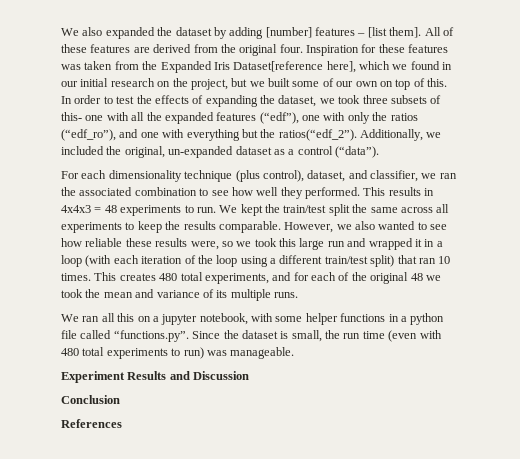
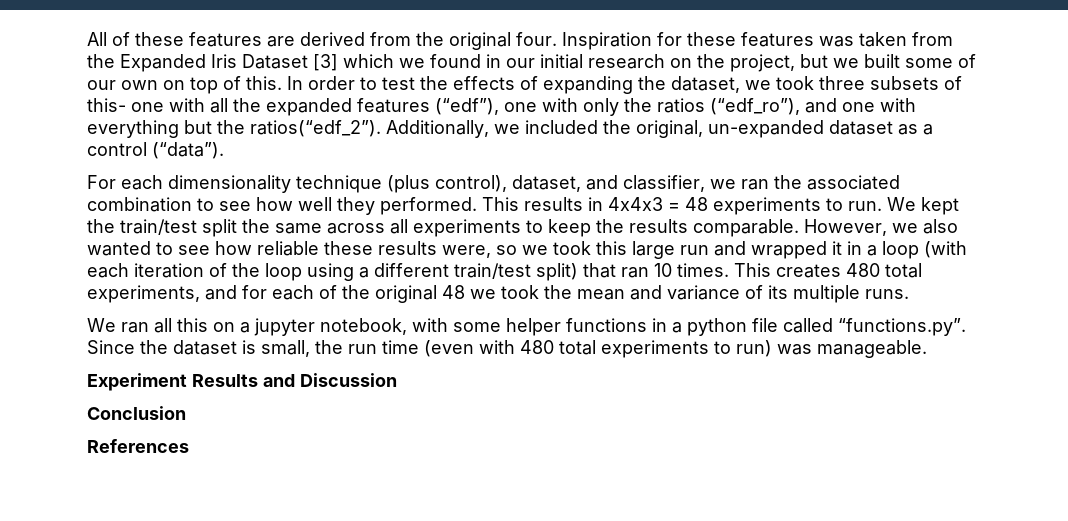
[61,27,422,39] We also expanded the dataset by adding [number] features – [list them]. -> (87, 39) none
[233,61,356,73] Dataset[reference here], -> [242,54,338,71] Dataset [3]

